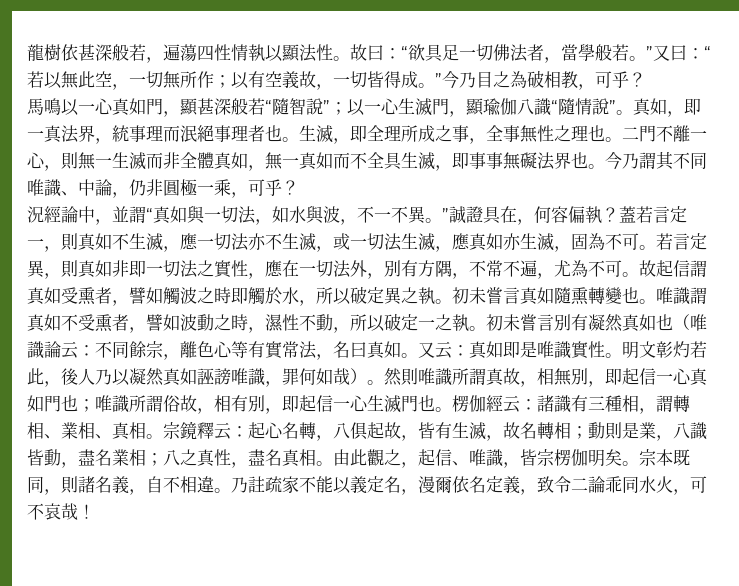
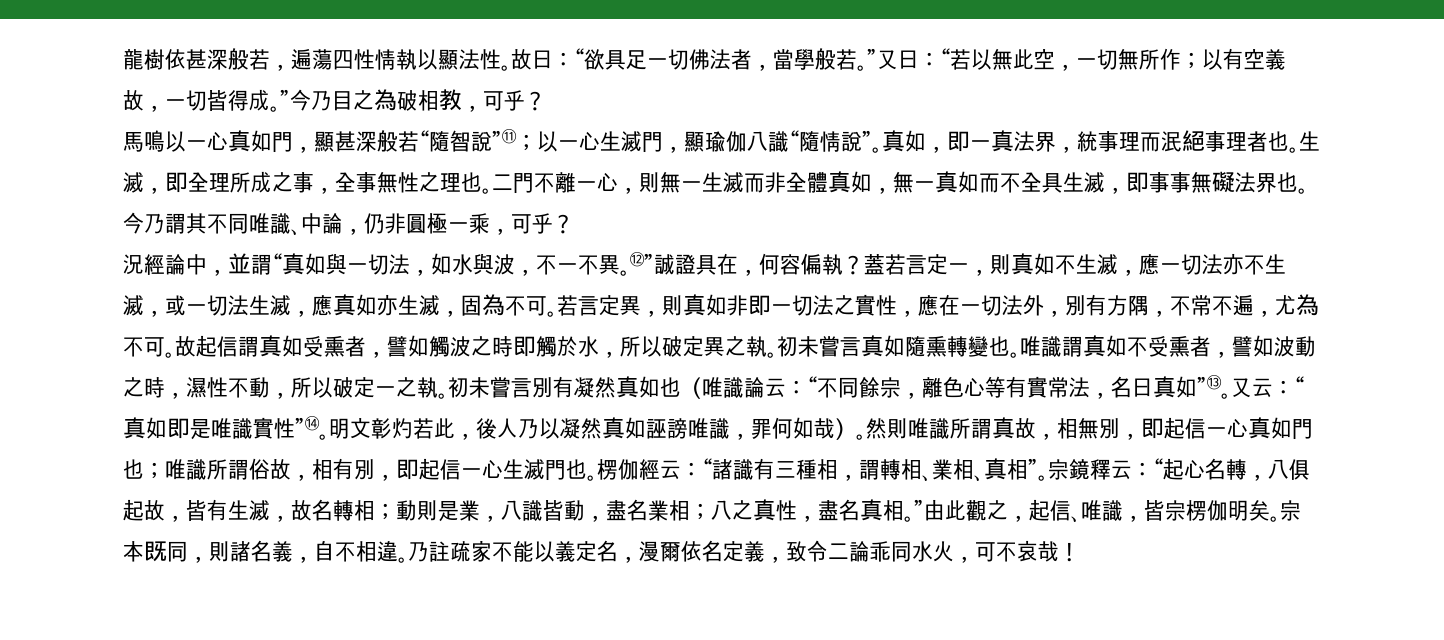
[323,100,330,113] ” -> [492,129,517,149] ”⑪
[442,208,449,221] ” -> [630,252,654,272] ⑫”
(95, 350) none -> [807,376,817,395] “
(401, 349) none -> [1197,375,1222,395] ”⑬
(469, 350) none -> [1294,376,1304,395] “
(605, 349) none -> [295,416,320,436] ”⑭
(537, 404) none -> [702,458,712,477] “
(146, 430) none -> [1028,458,1038,477] ”
(248, 431) none -> [1153,458,1163,477] “
(333, 463) none -> [914,499,924,518] ”

